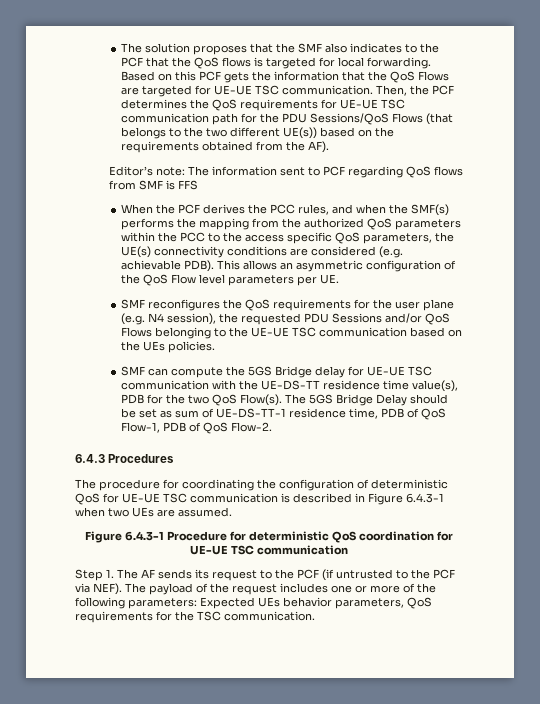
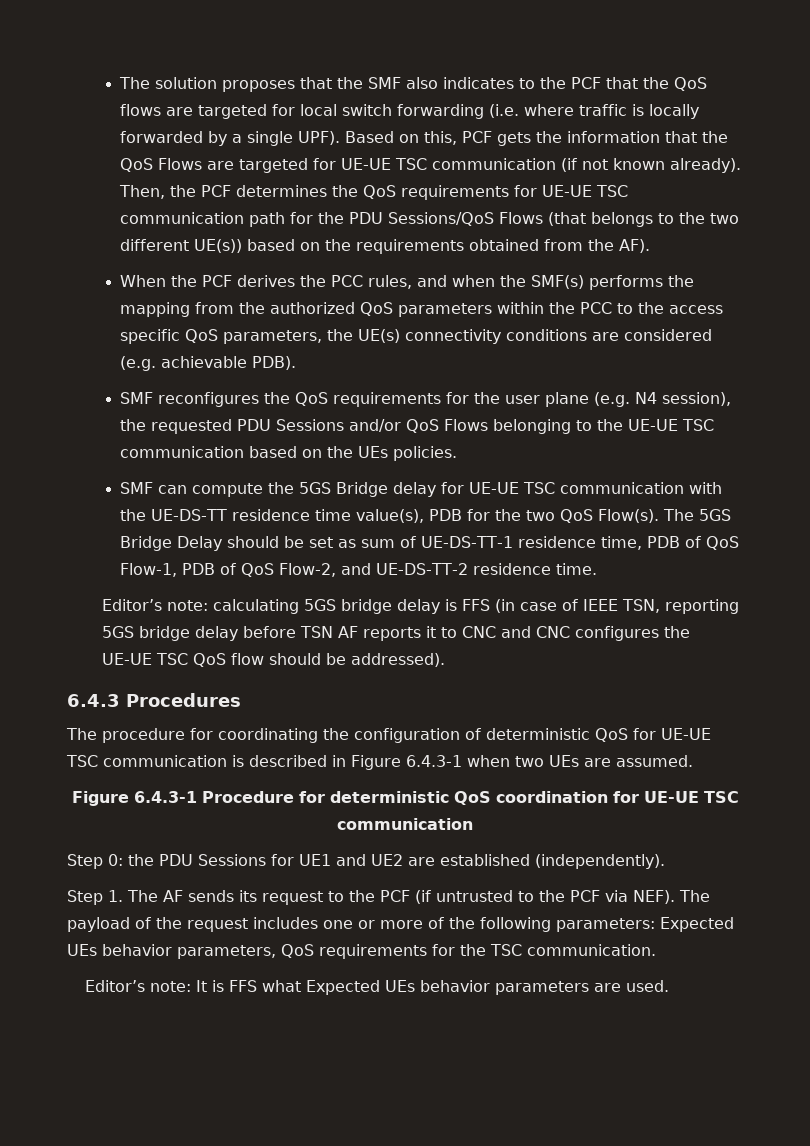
[253,57,263,67] is -> [165,107,193,116] are
[366,57,431,69] forwarding. -> [341,104,699,119] [119,131,340,146] switch forwarding (i.e. where traffic is locally forwarded by a single UPF).
[174,71,196,81] this -> [423,131,457,145] this,
[281,85,373,95] communication. -> [431,158,741,173] communication (if not known already).
[108,166,463,178] [108,180,198,190] // Editor’s note: The information sent to PCF regarding QoS flows from SMF is FFS -> (650, 246) none
[216,260,456,272] [120,274,339,286] This allows an asymmetric configuration of the QoS Flow level parameters per UE. -> (296, 363) none
[230,422,272,432] Flow-2. -> [278,563,597,577] [102,599,740,614] [102,626,691,641] [102,653,446,667] Flow-2, and UE-DS-TT-2 residence time. // Editor’s note: calculating 5GS bridge delay is FFS (in case of IEEE TSN, reporting 5GS bridge delay before TSN AF reports it to CNC and CNC configures the UE-UE TSC QoS flow should be addressed).
(348, 550) none -> [67,854,665,869] // Step 0: the PDU Sessions for UE1 and UE2 are established (independently).
(315, 616) none -> [84,980,669,995] // Editor’s note: It is FFS what Expected UEs behavior parameters are used.

